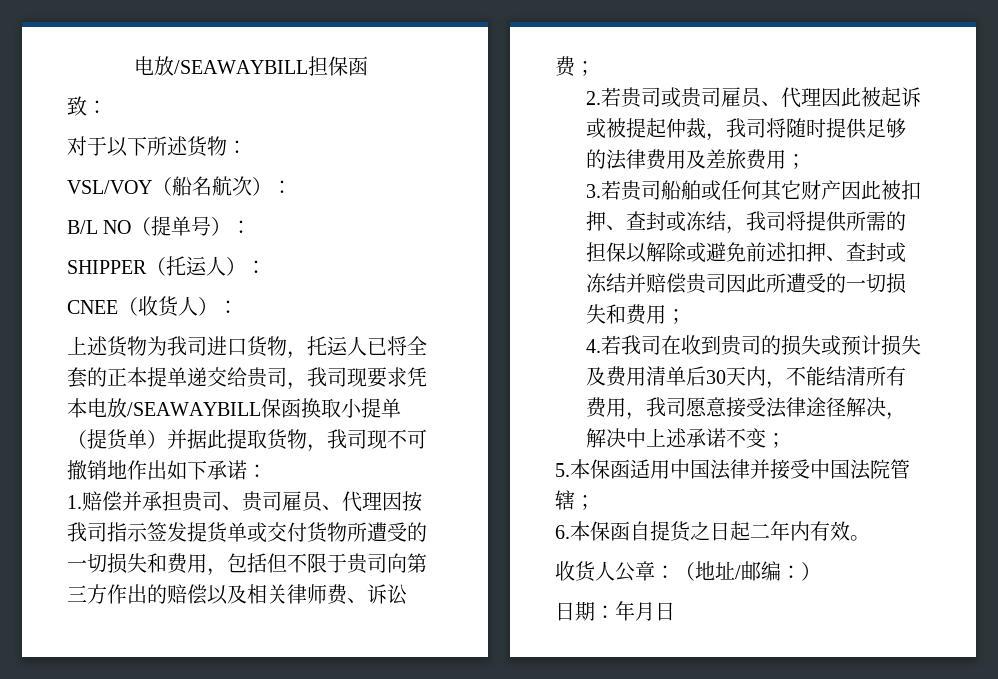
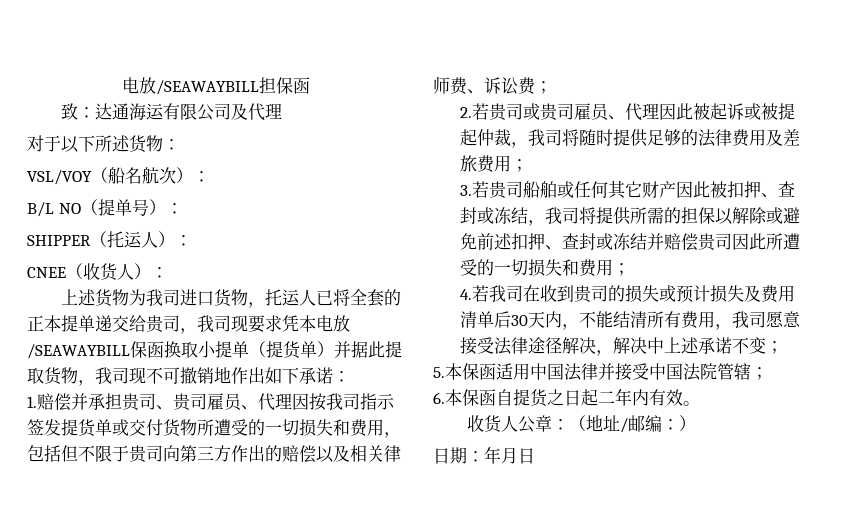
(107, 107) none -> [94,103,282,121] 达通海运有限公司及代理

